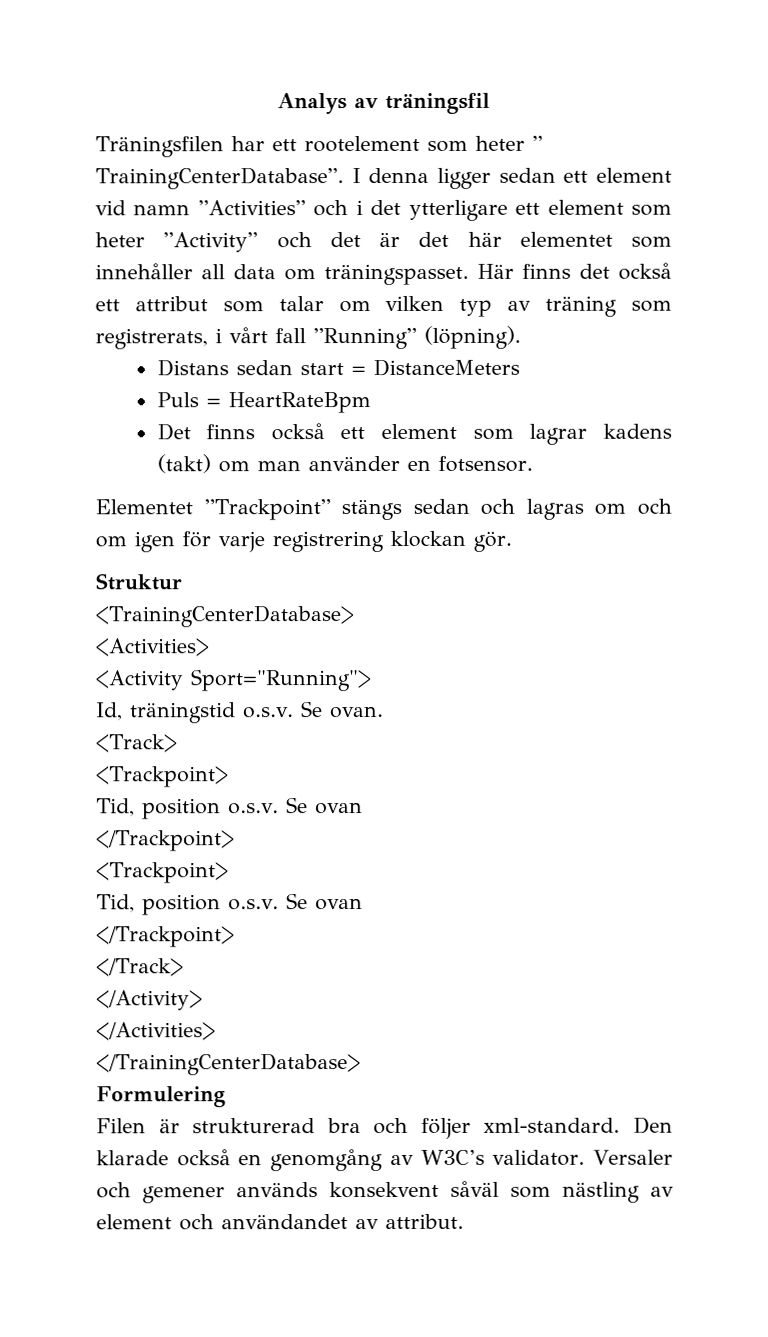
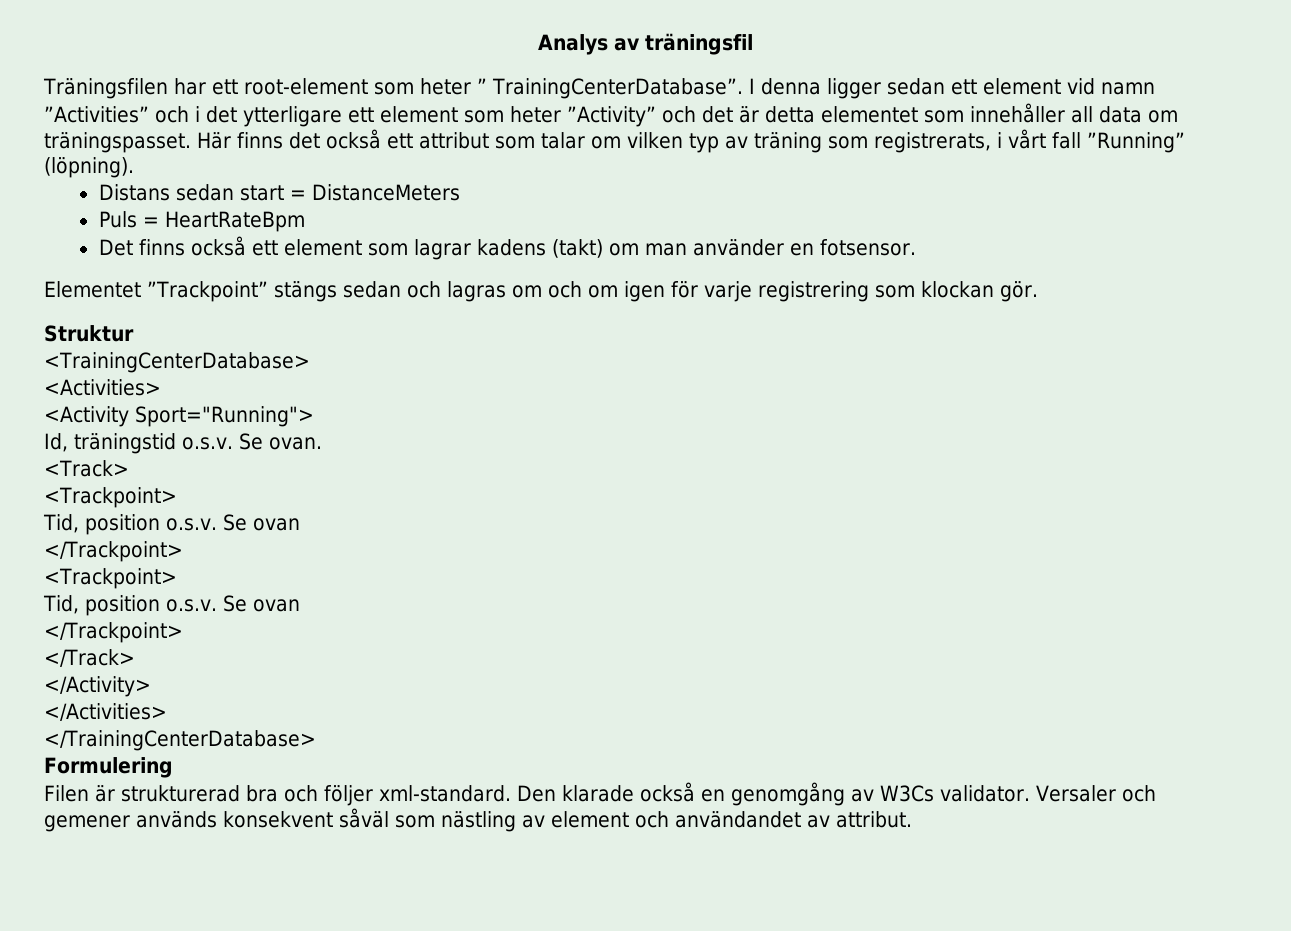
[303,135,420,153] rootelement -> [243,78,368,95] root-element
[418,231,502,247] det här -> [765,106,815,123] detta
(384, 542) none -> [874,285,915,298] som
[420,1149,485,1165] W3C’s -> [879,785,934,802] W3Cs

